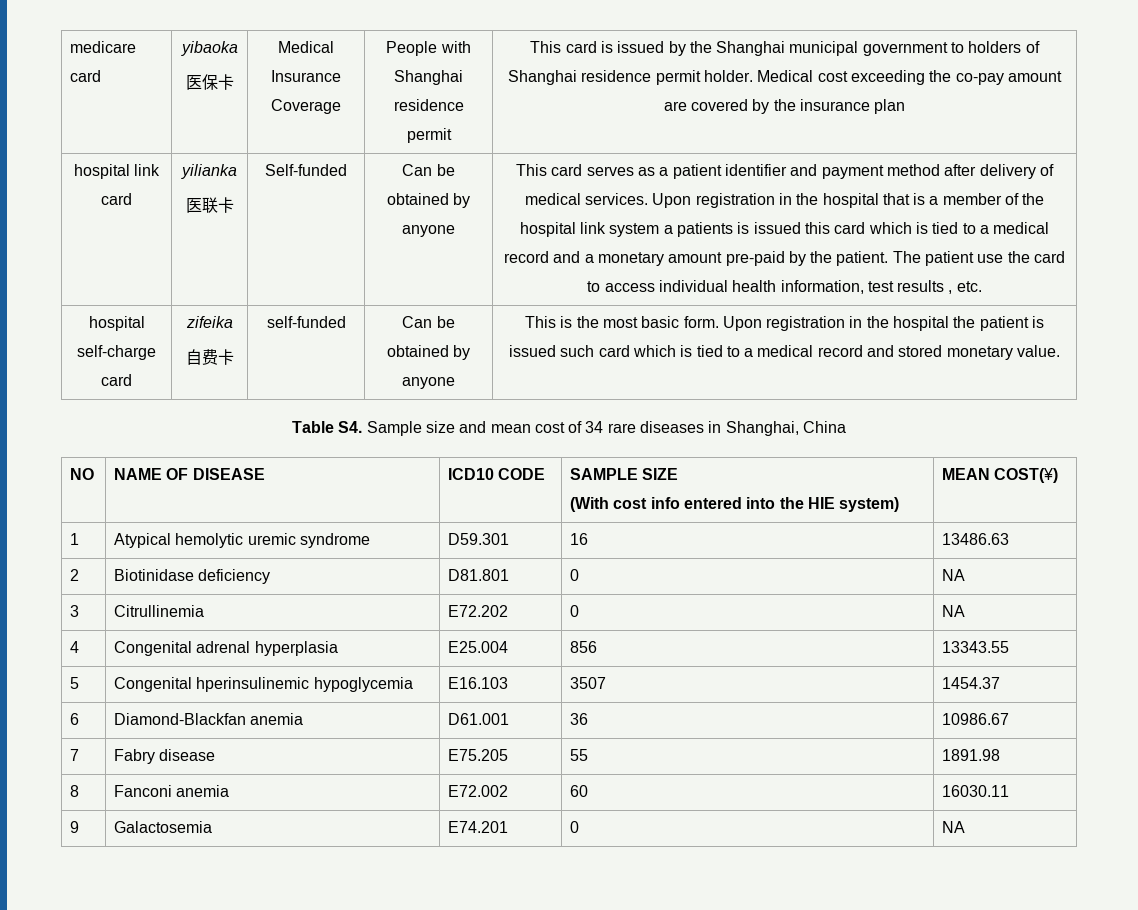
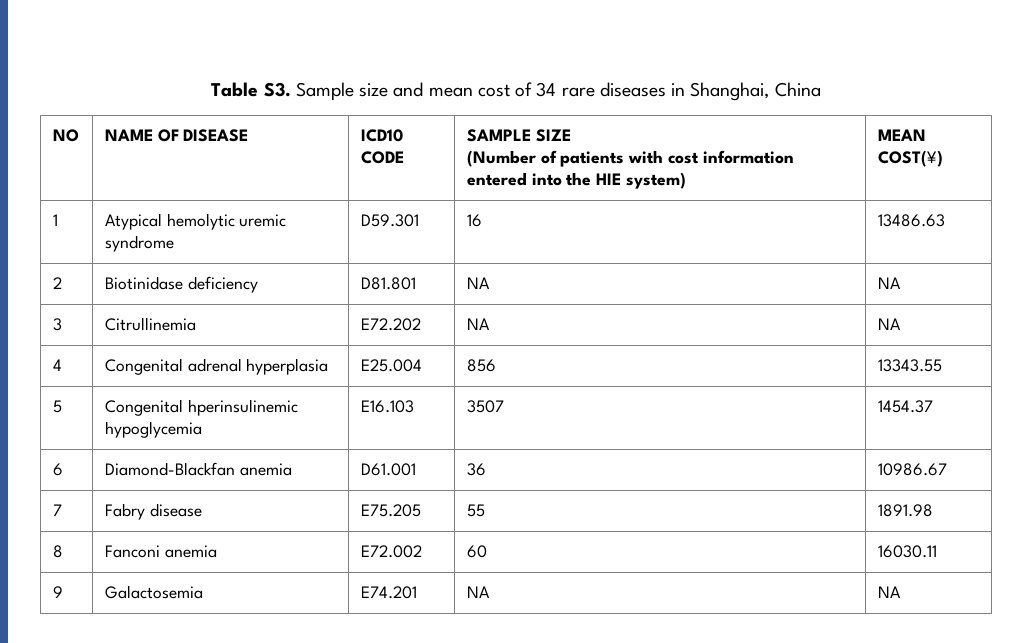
[69,41,136,53] [69,70,101,82] [180,41,238,56] [185,74,234,90] [278,41,334,53] [271,70,341,82] [271,99,341,114] [386,41,471,56] [394,70,463,85] [393,99,464,111] [406,128,452,143] [530,41,1040,56] [508,70,1062,85] [663,99,906,114] [73,164,161,179] [101,193,132,205] [181,164,237,179] [185,197,234,213] [265,164,347,176] [402,164,455,176] [386,193,471,208] [402,225,455,237] [516,164,1054,179] [524,193,1045,208] [519,222,1050,237] [503,251,1066,266] [587,280,982,294] [88,316,145,331] [77,345,156,360] [101,374,132,386] [185,316,233,328] [185,349,234,365] [266,316,346,328] [402,316,455,328] [386,345,471,360] [402,377,455,389] [524,316,1045,331] [508,345,1061,360] [291,421,363,433] medicare card | yibaoka // 医保卡 | Medical Insurance Coverage | People with Shanghai residence permit | This card is issued by the Shanghai municipal government to holders of Shanghai residence permit holder. Medical cost exceeding the co-pay amount are covered by the insurance plan // hospital link card | yilianka // 医联卡 | Self-funded | Can be obtained by anyone | This card serves as a patient identifier and payment method after delivery of medical services. Upon registration in the hospital that is a member of the hospital link system a patients is issued this card which is tied to a medical record and a monetary amount pre-paid by the patient. The patient use the card to access individual health information, test results , etc. // hospital self-charge card | zifeika // 自费卡 | self-funded | Can be obtained by anyone | This is the most basic form. Upon registration in the hospital the patient is issued such card which is tied to a medical record and stored monetary value. // Table S4. -> [211,82,291,97] Table S3.
[569,497,680,512] (With cost info -> [466,150,794,167] (Number of patients with cost information
[569,569,579,581] 0 -> [466,277,490,289] NA
[569,605,579,617] 0 -> [466,318,490,330] NA
[569,821,579,833] 0 -> [466,586,490,598] NA

